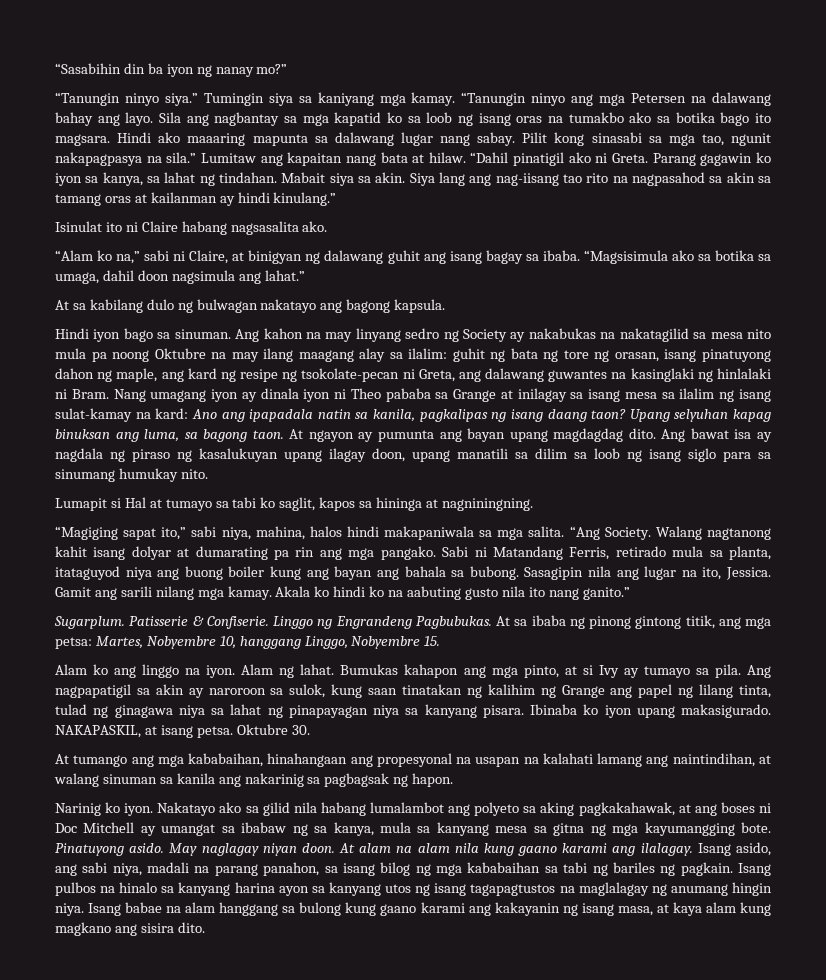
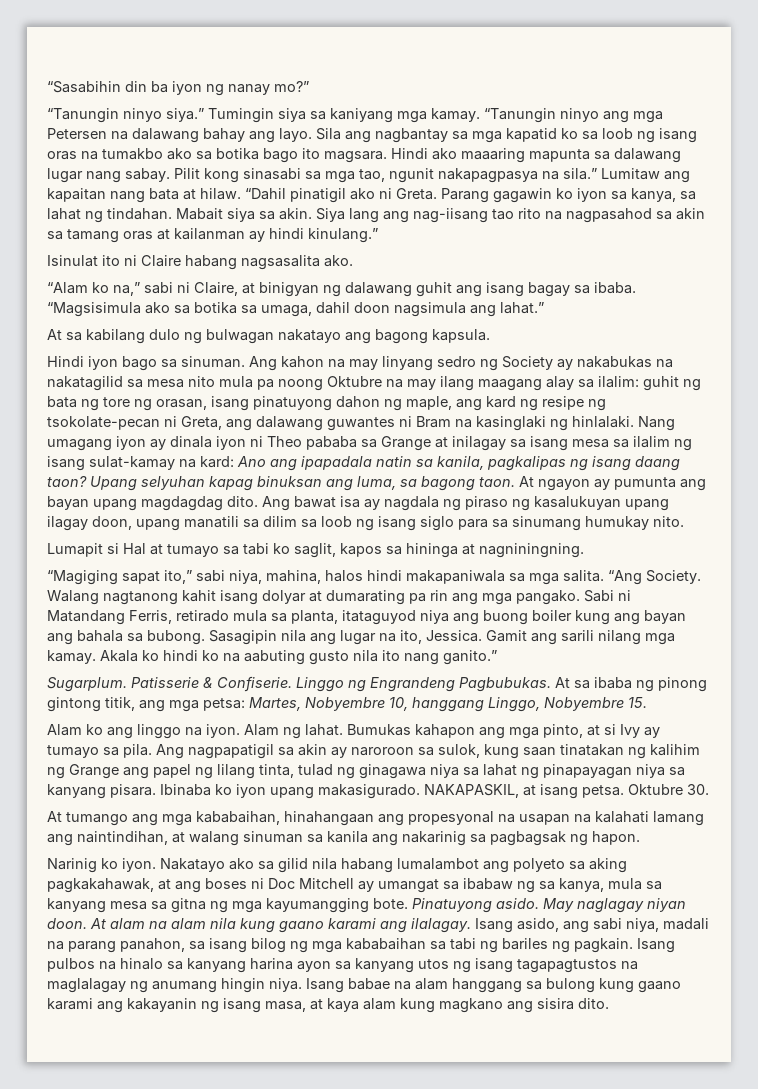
(608, 376) none -> [399,416,451,428] ni Bram
[717,368,771,379] [55,389,109,399] hinlalaki ni Bram. -> [572,416,634,428] hinlalaki.

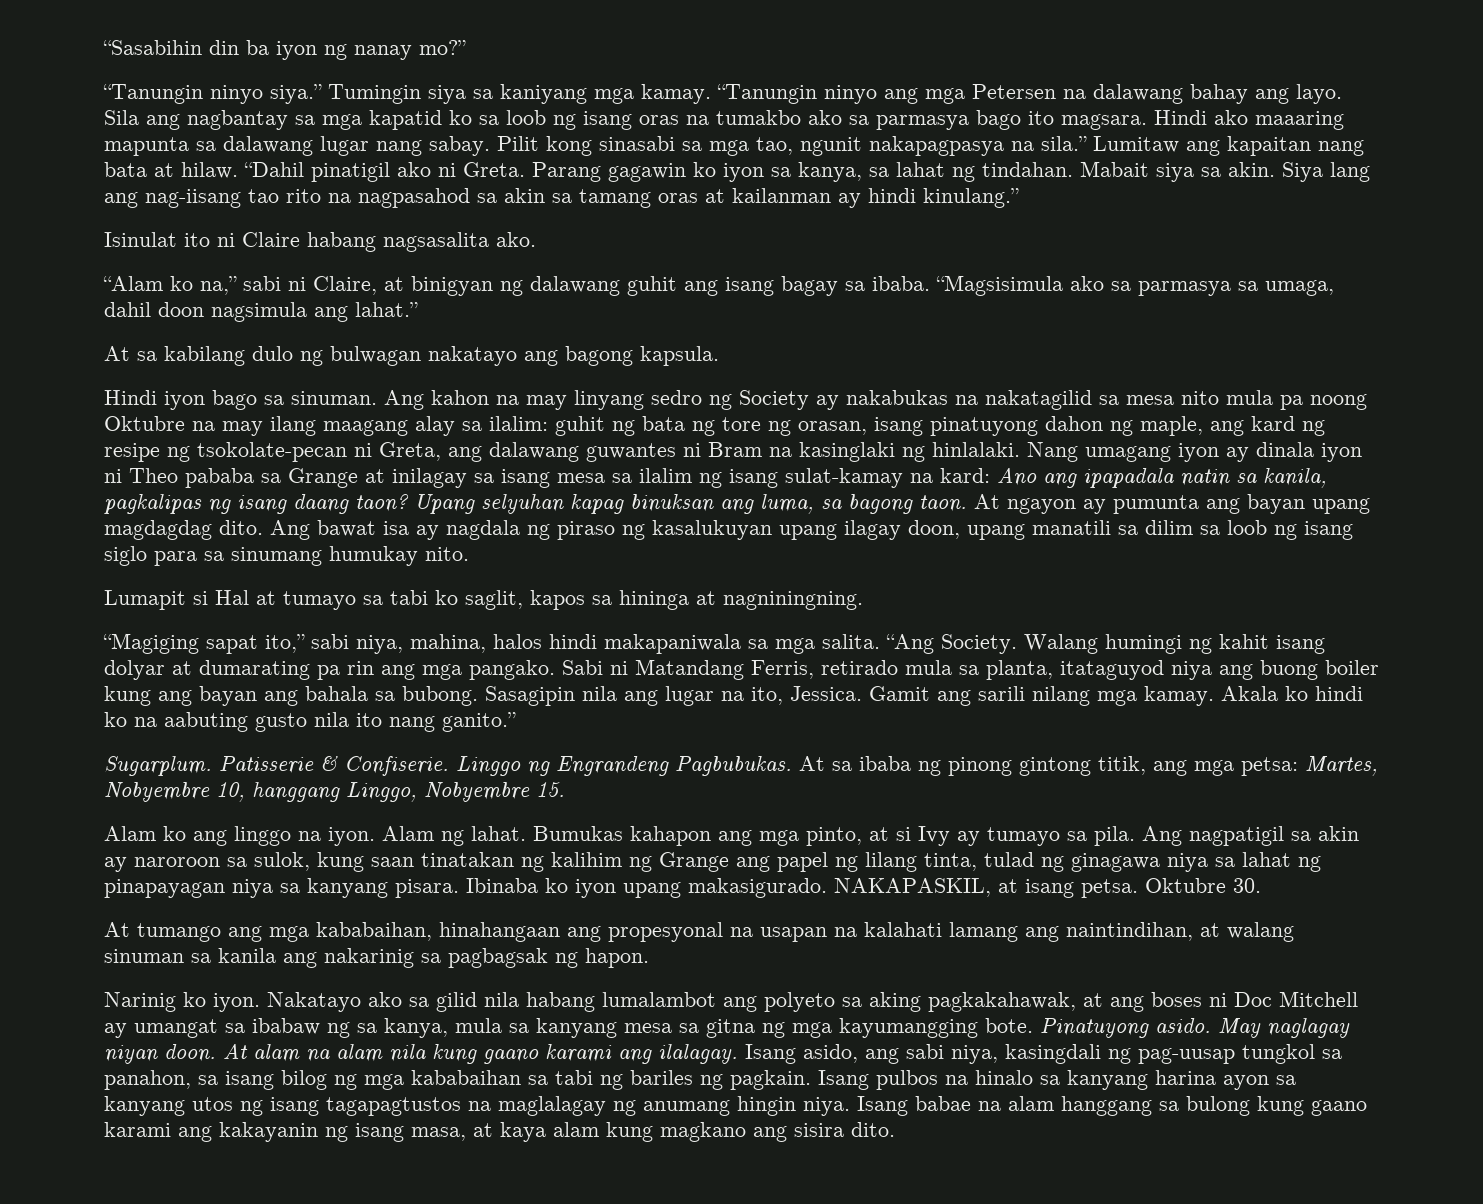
[216,148,259,160] botika -> [876,115,969,130] parmasya
[194,302,237,314] botika -> [1138,281,1231,296] parmasya
[103,591,178,605] nagtanong -> [1105,634,1212,654] humingi ng
[188,744,274,759] nagpapatigil -> [1189,826,1284,846] nagpatigil
[663,918,709,930] [47,941,116,953] madali na parang -> [1005,1044,1342,1064] kasingdali ng pag-uusap tungkol sa

